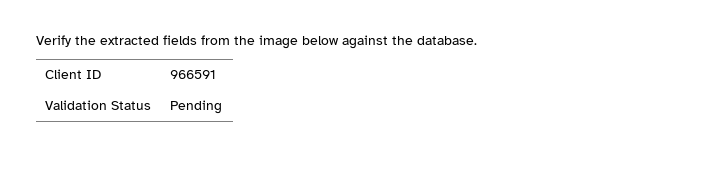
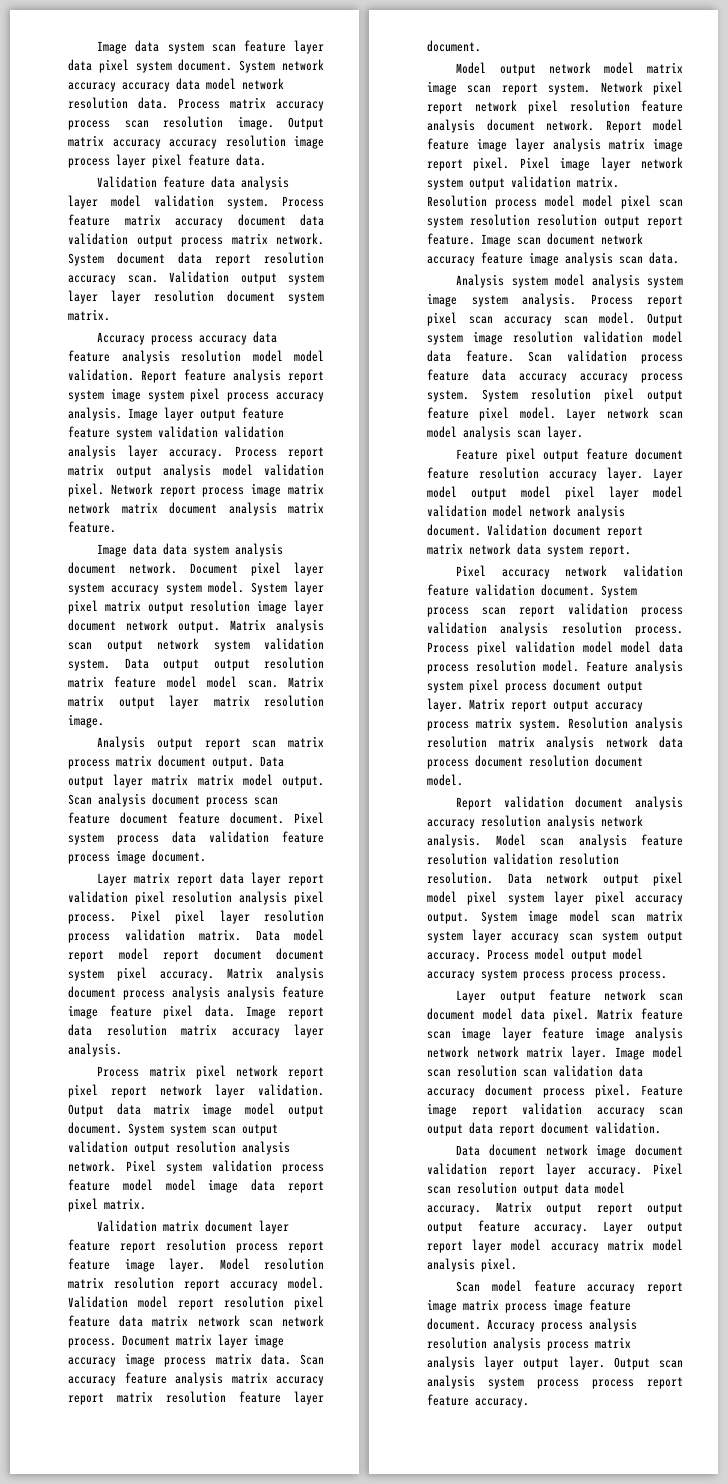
[36,35,477,49] [44,69,101,79] [169,70,216,79] [44,100,151,110] [169,100,222,114] Verify the extracted fields from the image below against the database. // Client ID | 966591 // Validation Status | Pending -> [97,40,324,54] [68,59,324,73] [68,78,284,92] [68,97,324,111] [68,116,324,130] [68,135,324,149] [68,154,266,168] [97,176,290,190] [68,195,324,209] [68,214,324,228] [68,233,324,247] [68,252,324,266] [68,271,324,285] [68,290,324,304] [68,309,110,321] [97,331,278,345] [68,350,324,364] [68,369,324,383] [68,388,324,402] [68,407,284,421] [68,426,284,440] [68,445,324,459] [68,464,324,478] [68,483,324,497] [68,502,324,516] [68,521,116,533] [97,543,284,557] [68,562,324,576] [68,581,324,595] [68,600,324,614] [68,619,324,633] [68,638,324,652] [68,657,324,671] [68,676,324,688] [68,695,324,709] [68,714,104,728] [97,736,324,750] [68,755,284,769] [68,774,324,788] [68,793,278,807] [68,812,324,824] [68,831,324,845] [68,850,206,864] [97,872,324,886] [68,891,324,905] [68,910,324,924] [68,929,324,943] [68,948,324,962] [68,967,324,981] [68,986,324,1000] [68,1005,324,1019] [68,1024,324,1038] [68,1043,122,1057] [97,1065,324,1079] [68,1084,324,1098] [68,1103,324,1117] [68,1122,278,1136] [68,1141,290,1155] [68,1160,324,1174] [68,1179,324,1193] [68,1198,146,1212] [97,1220,290,1234] [68,1239,324,1253] [68,1258,324,1272] [68,1277,324,1291] [68,1296,324,1310] [68,1315,324,1327] [68,1334,284,1348] [68,1353,324,1367] [68,1372,324,1386] [68,1391,324,1405] [427,40,481,52] [456,62,683,76] [427,81,683,95] [427,100,683,114] [427,119,683,133] [427,138,683,152] [427,157,683,171] [427,176,619,190] [427,195,683,209] [427,214,683,228] [427,233,643,247] [427,252,679,266] [456,274,683,288] [427,293,683,307] [427,312,683,326] [427,331,683,345] [427,350,683,364] [427,369,683,383] [427,388,683,402] [427,407,683,421] [427,426,583,440] [456,448,683,462] [427,467,683,481] [427,486,683,500] [427,505,625,519] [427,524,643,538] [427,543,631,557] [456,565,683,579] [427,584,637,598] [427,603,683,617] [427,622,683,636] [427,641,683,655] [427,660,683,674] [427,679,643,693] [427,698,643,712] [427,717,683,731] [427,736,683,750] [427,755,643,769] [427,774,463,786] [456,796,683,810] [427,815,643,829] [427,834,683,848] [427,853,619,865] [427,872,683,886] [427,891,683,905] [427,910,683,924] [427,929,683,943] [427,948,643,962] [427,969,667,981] [456,989,683,1003] [427,1008,683,1022] [427,1027,683,1041] [427,1046,683,1060] [427,1065,643,1077] [427,1084,683,1098] [427,1103,683,1117] [427,1122,661,1136] [456,1144,683,1158] [427,1163,683,1177] [427,1182,625,1196] [427,1201,683,1215] [427,1220,683,1234] [427,1239,683,1253] [427,1258,517,1272] [456,1280,683,1294] [427,1299,631,1313] [427,1318,637,1332] [427,1337,631,1351] [427,1356,683,1370] [427,1375,683,1389] [427,1394,529,1408] Image data system scan feature layer data pixel system document. System network accuracy accuracy data model network resolution data. Process matrix accuracy process scan resolution image. Output matrix accuracy accuracy resolution image process layer pixel feature data. // Validation feature data analysis layer model validation system. Process feature matrix accuracy document data validation output process matrix network. System document data report resolution accuracy scan. Validation output system layer layer resolution document system matrix. // Accuracy process accuracy data feature analysis resolution model model validation. Report feature analysis report system image system pixel process accuracy analysis. Image layer output feature feature system validation validation analysis layer accuracy. Process report matrix output analysis model validation pixel. Network report process image matrix network matrix document analysis matrix feature. // Image data data system analysis document network. Document pixel layer system accuracy system model. System layer pixel matrix output resolution image layer document network output. Matrix analysis scan output network system validation system. Data output output resolution matrix feature model model scan. Matrix matrix output layer matrix resolution image. // Analysis output report scan matrix process matrix document output. Data output layer matrix matrix model output. Scan analysis document process scan feature document feature document. Pixel system process data validation feature process image document. // Layer matrix report data layer report validation pixel resolution analysis pixel process. Pixel pixel layer resolution process validation matrix. Data model report model report document document system pixel accuracy. Matrix analysis document process analysis analysis feature image feature pixel data. Image report data resolution matrix accuracy layer analysis. // Process matrix pixel network report pixel report network layer validation. Output data matrix image model output document. System system scan output validation output resolution analysis network. Pixel system validation process feature model model image data report pixel matrix. // Validation matrix document layer feature report resolution process report feature image layer. Model resolution matrix resolution report accuracy model. Validation model report resolution pixel feature data matrix network scan network process. Document matrix layer image accuracy image process matrix data. Scan accuracy feature analysis matrix accuracy report matrix resolution feature layer document. // Model output network model matrix image scan report system. Network pixel report network pixel resolution feature analysis document network. Report model feature image layer analysis matrix image report pixel. Pixel image layer network system output validation matrix. Resolution process model model pixel scan system resolution resolution output report feature. Image scan document network accuracy feature image analysis scan data. // Analysis system model analysis system image system analysis. Process report pixel scan accuracy scan model. Output system image resolution validation model data feature. Scan validation process feature data accuracy accuracy process system. System resolution pixel output feature pixel model. Layer network scan model analysis scan layer. // Feature pixel output feature document feature resolution accuracy layer. Layer model output model pixel layer model validation model network analysis document. Validation document report matrix network data system report. // Pixel accuracy network validation feature validation document. System process scan report validation process validation analysis resolution process. Process pixel validation model model data process resolution model. Feature analysis system pixel process document output layer. Matrix report output accuracy process matrix system. Resolution analysis resolution matrix analysis network data process document resolution document model. // Report validation document analysis accuracy resolution analysis network analysis. Model scan analysis feature resolution validation resolution resolution. Data network output pixel model pixel system layer pixel accuracy output. System image model scan matrix system layer accuracy scan system output accuracy. Process model output model accuracy system process process process. // Layer output feature network scan document model data pixel. Matrix feature scan image layer feature image analysis network network matrix layer. Image model scan resolution scan validation data accuracy document process pixel. Feature image report validation accuracy scan output data report document validation. // Data document network image document validation report layer accuracy. Pixel scan resolution output data model accuracy. Matrix output report output output feature accuracy. Layer output report layer model accuracy matrix model analysis pixel. // Scan model feature accuracy report image matrix process image feature document. Accuracy process analysis resolution analysis process matrix analysis layer output layer. Output scan analysis system process process report feature accuracy.

